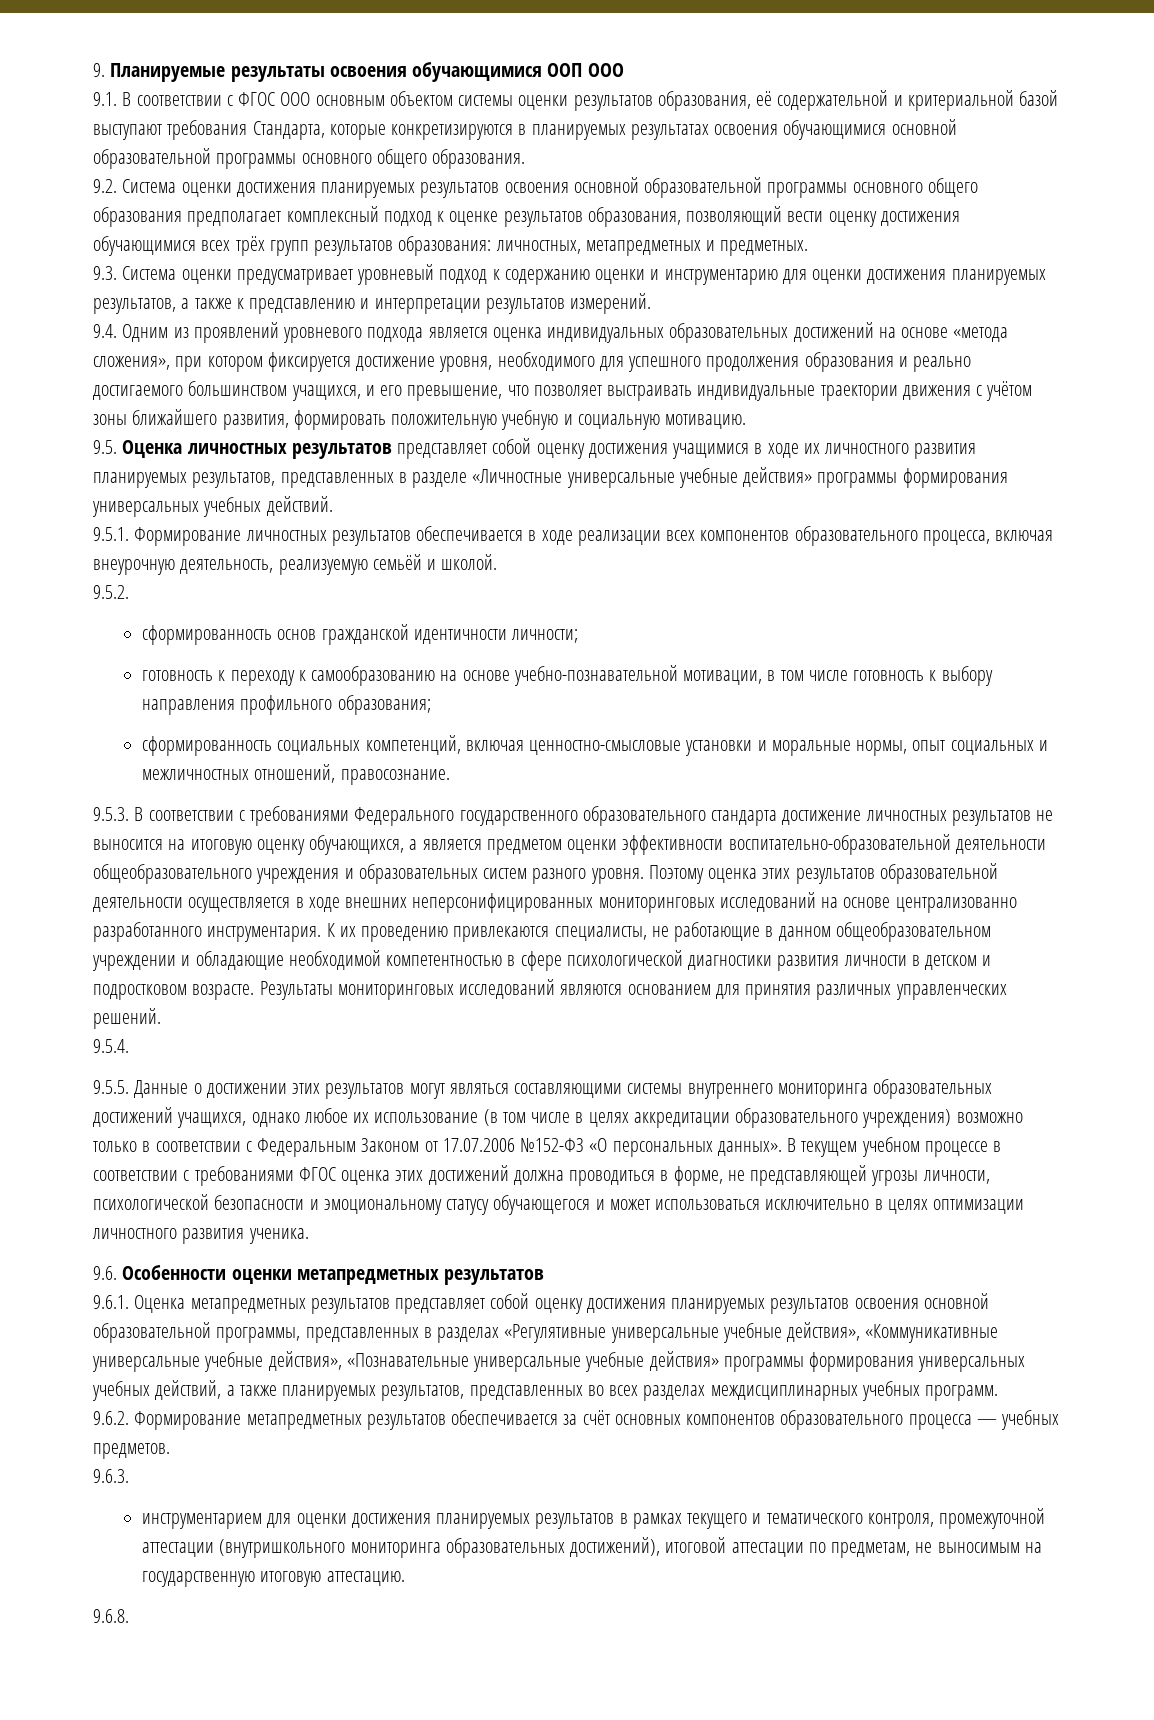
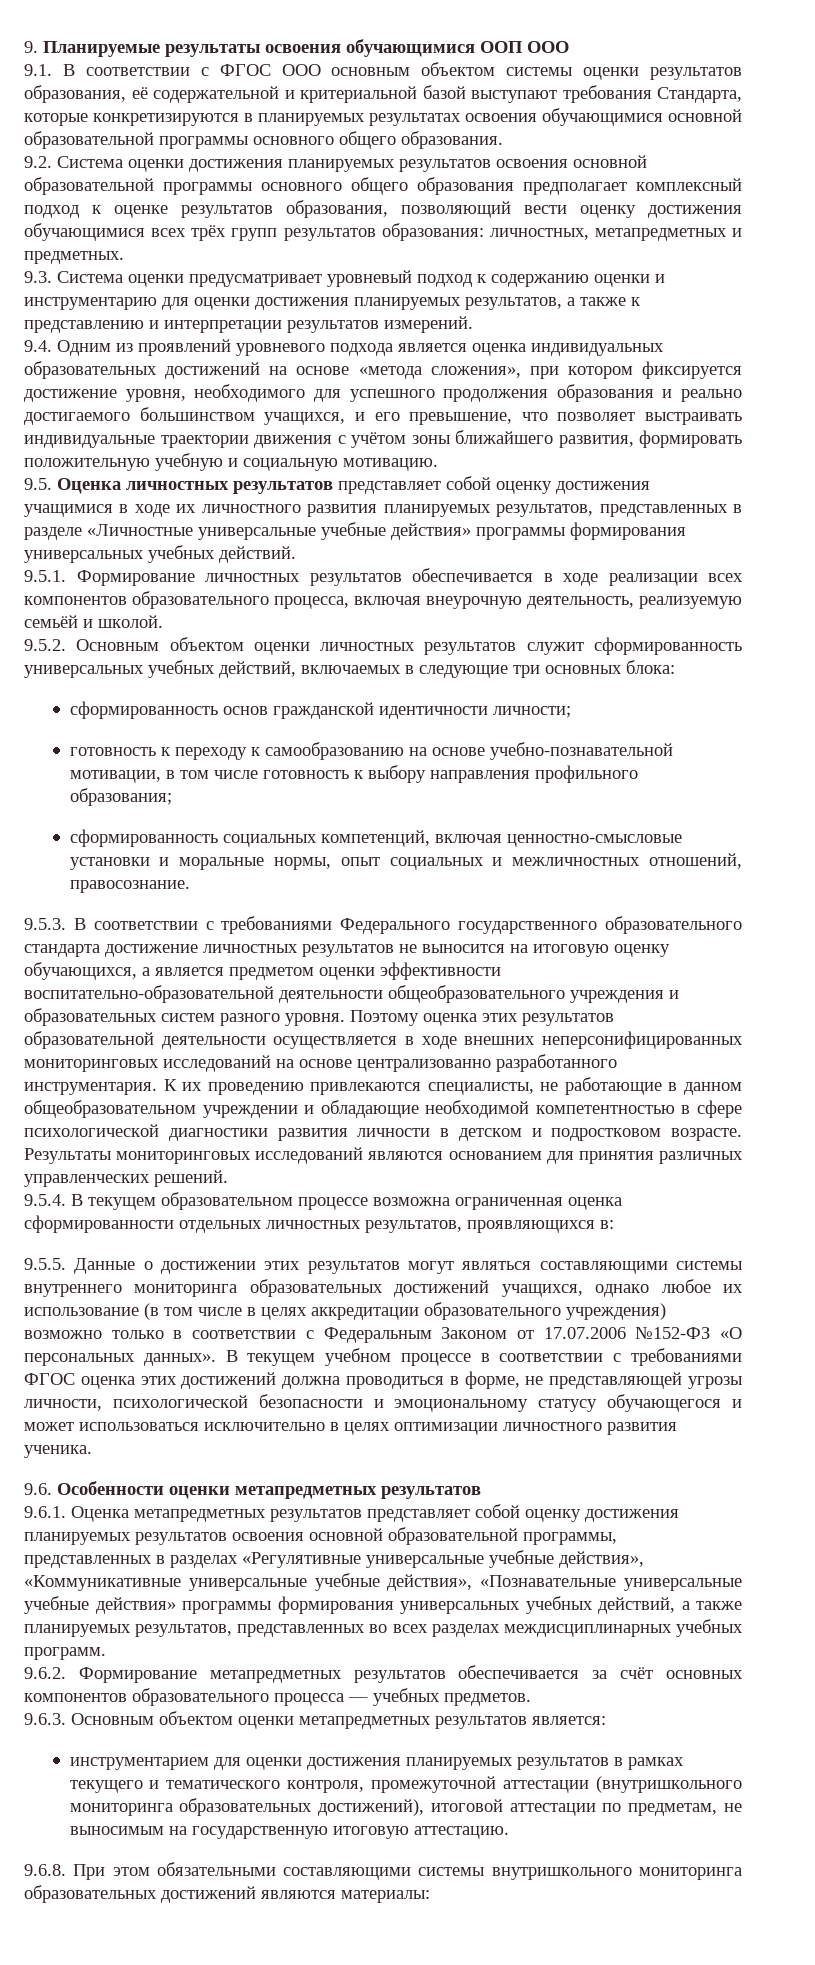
(129, 592) none -> [76,637,742,655] [24,660,675,678] Основным объектом оценки личностных результатов служит сформированность универсальных учебных действий, включаемых в следующие три основных блока:
(129, 1046) none -> [71,1192,622,1210] [24,1215,614,1233] В текущем образовательном процессе возможна ограниченная оценка сформированности отдельных личностных результатов, проявляющихся в:
(129, 1476) none -> [71,1711,606,1729] Основным объектом оценки метапредметных результатов является:
(129, 1616) none -> [73,1862,743,1880] [24,1885,430,1903] При этом обязательными составляющими системы внутришкольного мониторинга образовательных достижений являются материалы:

